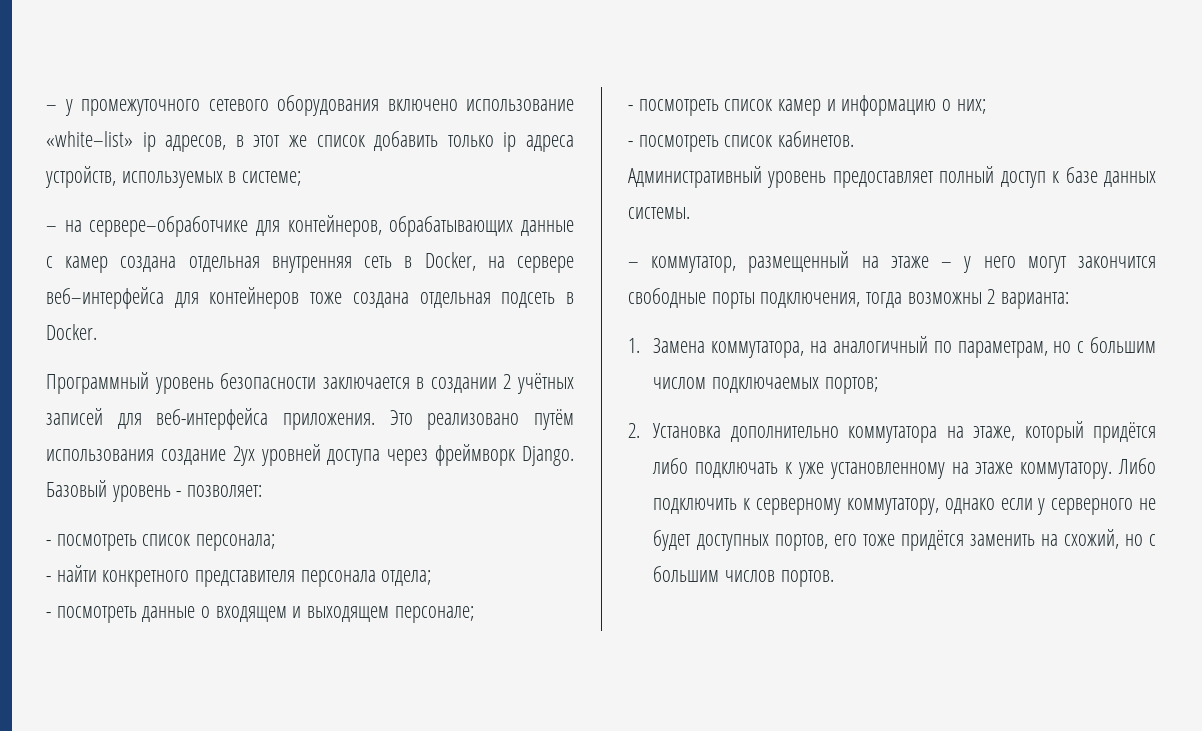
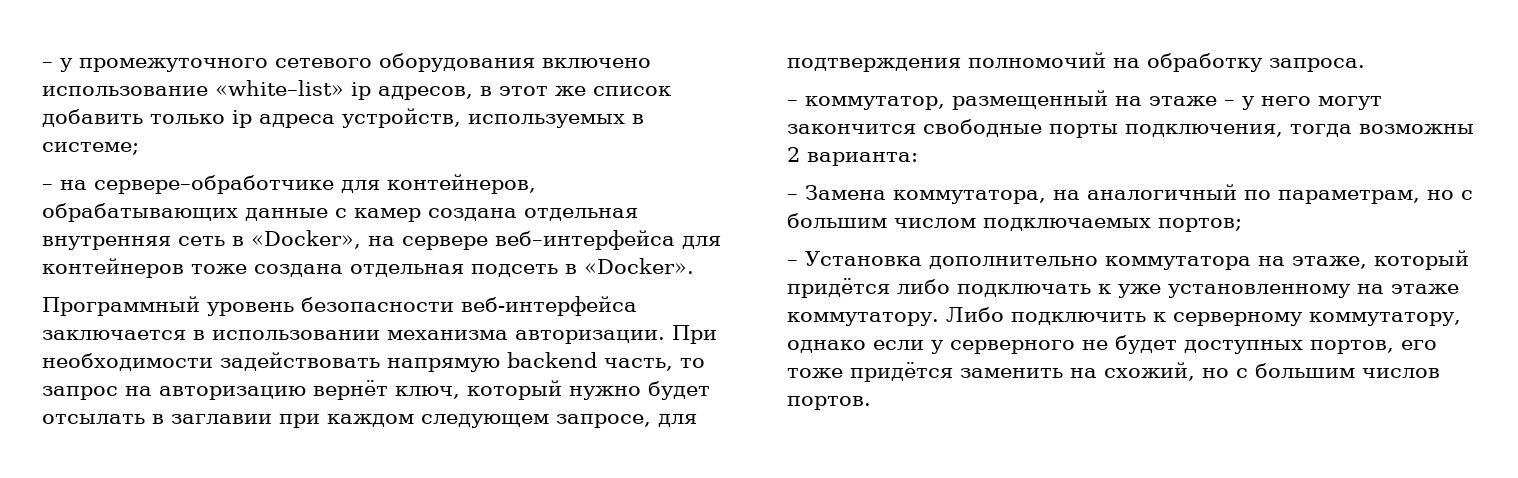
[424,252,476,271] Docker, -> [251,230,361,249] «Docker»,
[46,324,97,340] Docker. -> [584,258,694,274] «Docker».
(317, 381) none -> [461,296,637,316] веб-интерфейса
[430,373,574,394] [46,408,574,430] [46,444,574,466] [46,480,263,502] [46,534,276,551] [46,565,432,587] [46,606,474,623] [628,95,986,116] [628,131,855,152] [628,166,1156,188] [628,207,690,219] создании 2 учётных записей для веб-интерфейса приложения. Это реализовано путём использования создание 2ух уровней доступа через фреймворк Django. Базовый уровень - позволяет: // - посмотреть список персонала; // - найти конкретного представителя персонала отдела; // - посмотреть данные о входящем и выходящем персонале; // - посмотреть список камер и информацию о них; // - посмотреть список кабинетов. // Административный уровень предоставляет полный доступ к базе данных системы. -> [212,325,717,344] [42,352,705,372] [42,380,710,400] [42,414,697,428] [787,52,1365,72] использовании механизма авторизации. При необходимости задействовать напрямую backend часть, то запрос на авторизацию вернёт ключ, который нужно будет отсылать в заглавии при каждом следующем запросе, для подтверждения полномочий на обработку запроса.
[628,338,640,353] 1. -> [787,194,798,200] –
[628,423,640,438] 2. -> [787,260,798,266] –

